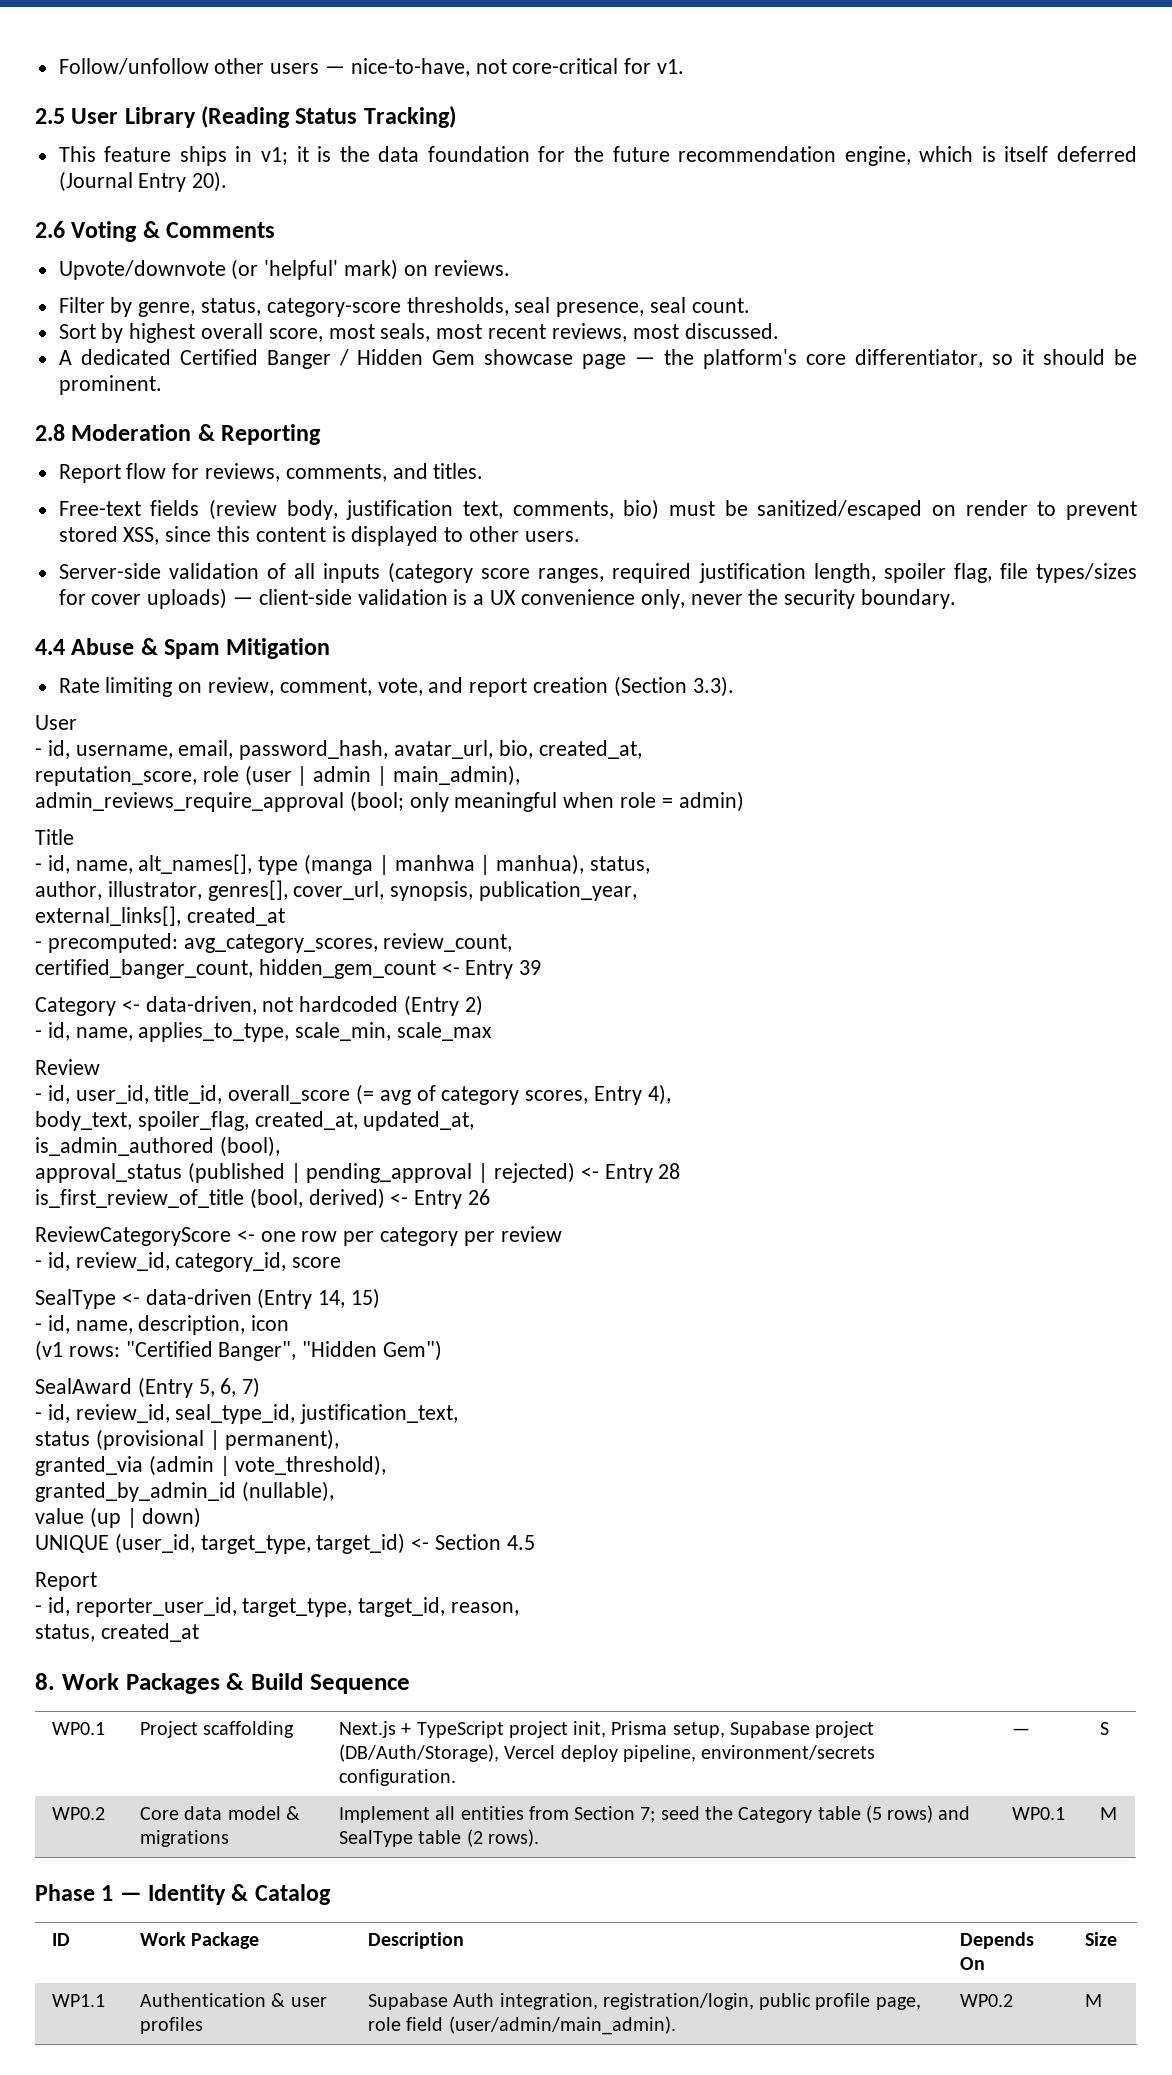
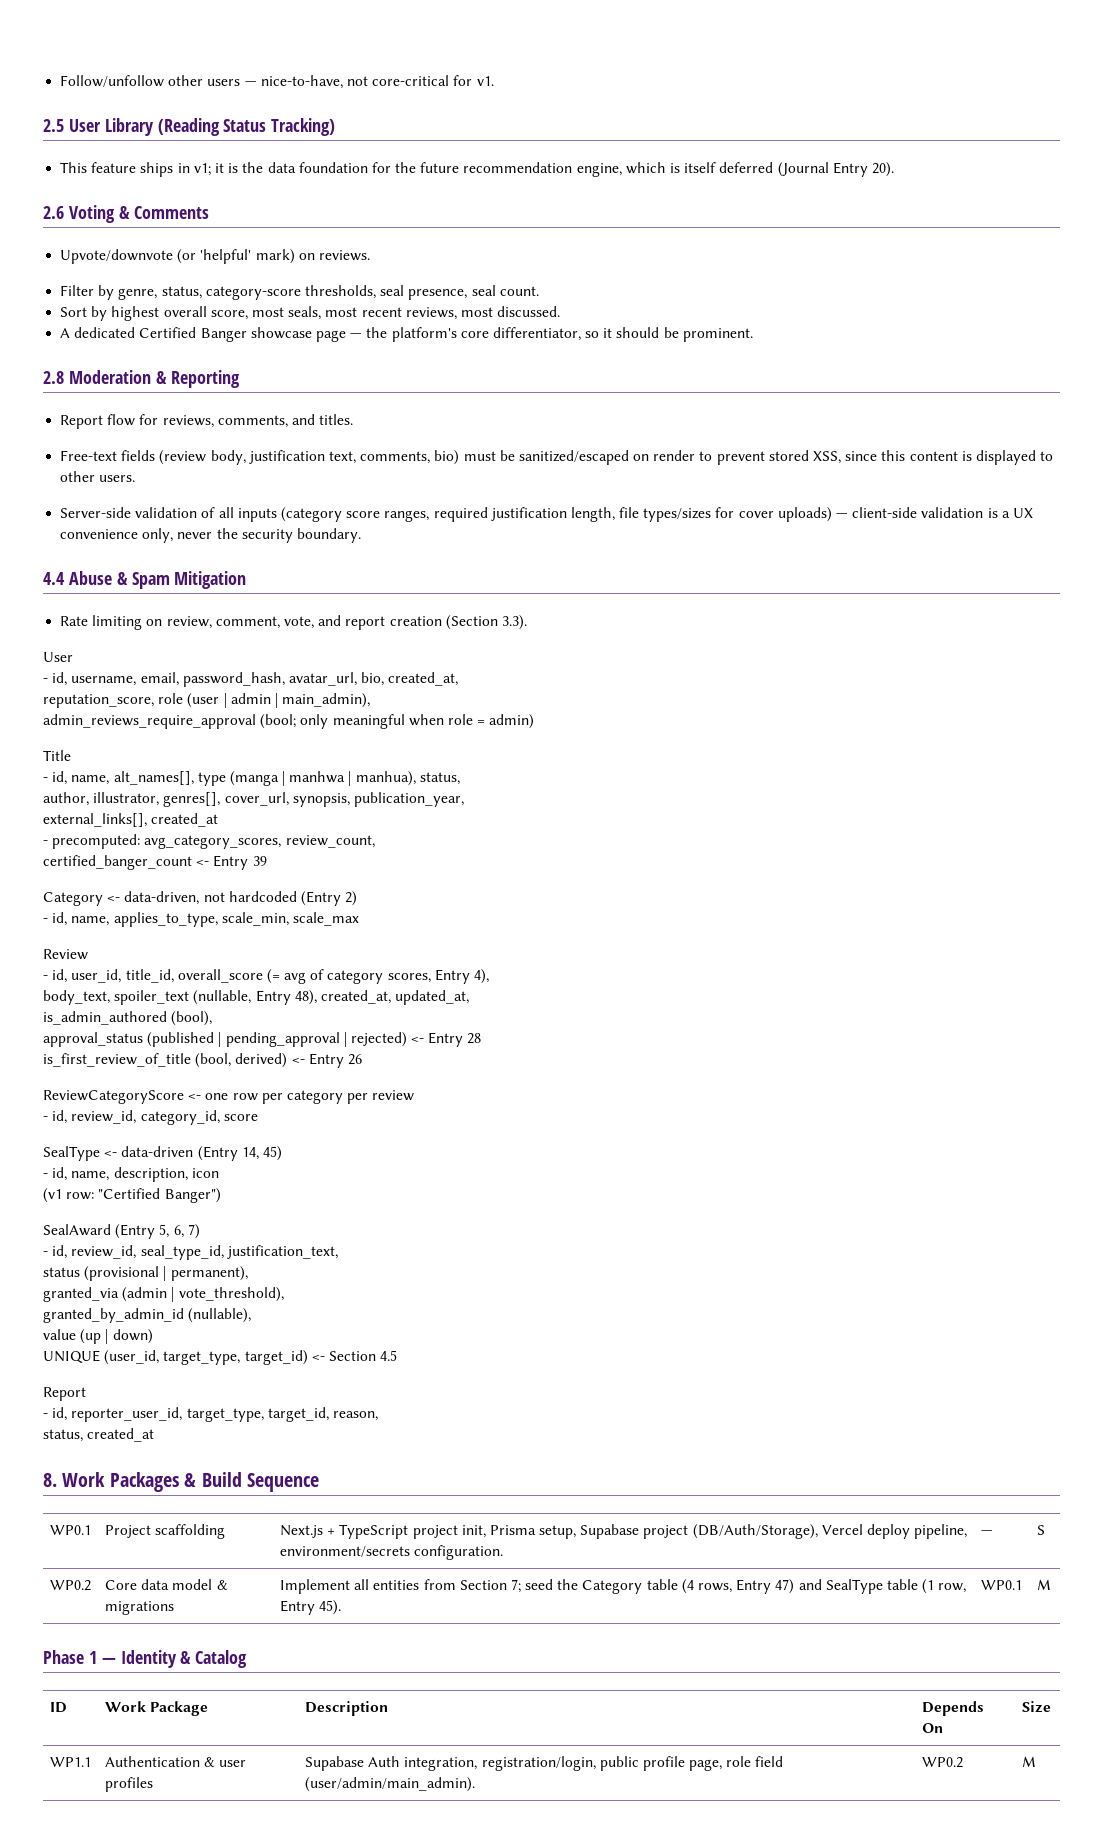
[338,349,476,366] / Hidden Gem -> (247, 335) none
[883,563,992,583] spoiler flag, -> (615, 514) none
[35,959,436,979] certified_banger_count, hidden_gem_count -> [43,855,192,870] certified_banger_count
[137,1111,249,1131] spoiler_flag, -> [114,990,317,1005] spoiler_text (nullable, Entry 48),
[351,1288,381,1309] 15) -> [262,1146,282,1161] 45)
[68,1340,443,1361] rows: "Certified Banger", "Hidden Gem") -> [66,1188,221,1203] row: "Certified Banger")
[865,1805,971,1823] [339,1829,539,1847] (5 rows) and SealType table (2 rows). -> [681,1579,967,1594] [279,1600,342,1615] (4 rows, Entry 47) and SealType table (1 row, Entry 45).

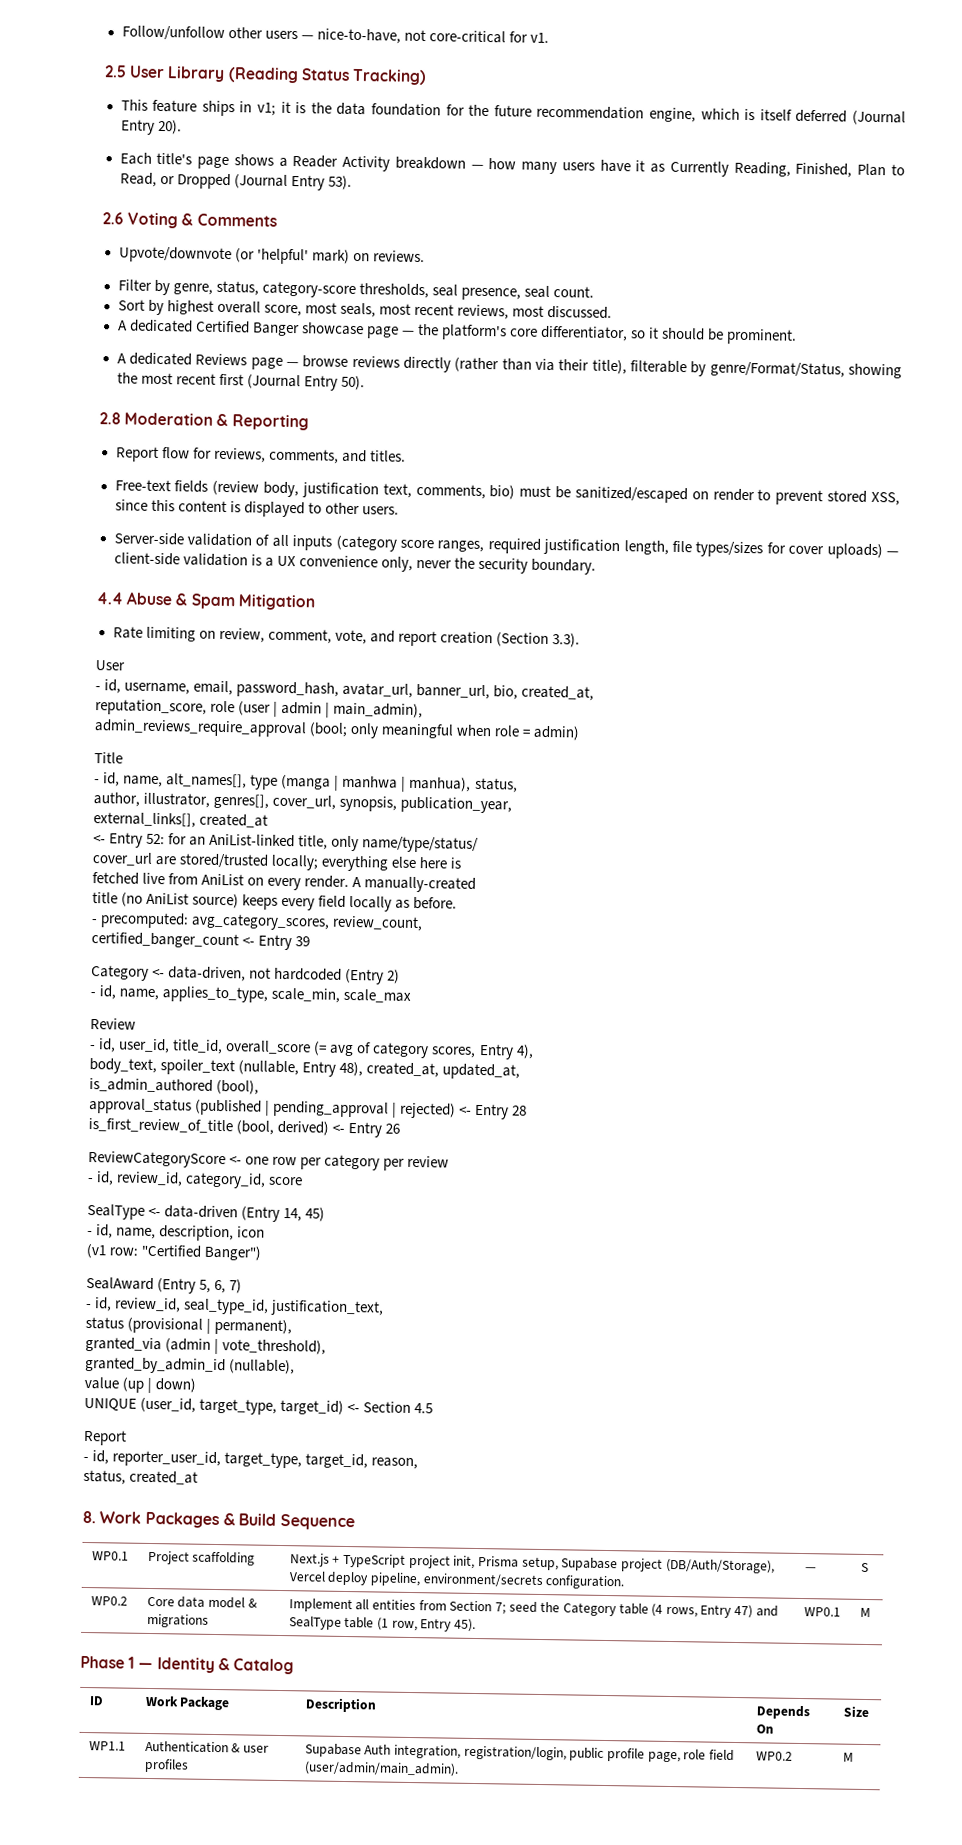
(894, 169) none -> [119,152,906,178] [119,172,352,191] // Each title's page shows a Reader Activity breakdown — how many users have it as Currently Reading, Finished, Plan to Read, or Dropped (Journal Entry 53).
(753, 335) none -> [116,352,902,379] [116,372,365,391] // A dedicated Reviews page — browse reviews directly (rather than via their title), filterable by genre/Format/Status, showing the most recent first (Journal Entry 50).
(357, 679) none -> [416,683,491,700] banner_url,
(219, 820) none -> [93,832,480,853] [92,852,462,872] [92,872,477,893] [92,892,458,912] // <- Entry 52: for an AniList-linked title, only name/type/status/ // cover_url are stored/trusted locally; everything else here is // fetched live from AniList on every render. A manually-created // title (no AniList source) keeps every field locally as before.

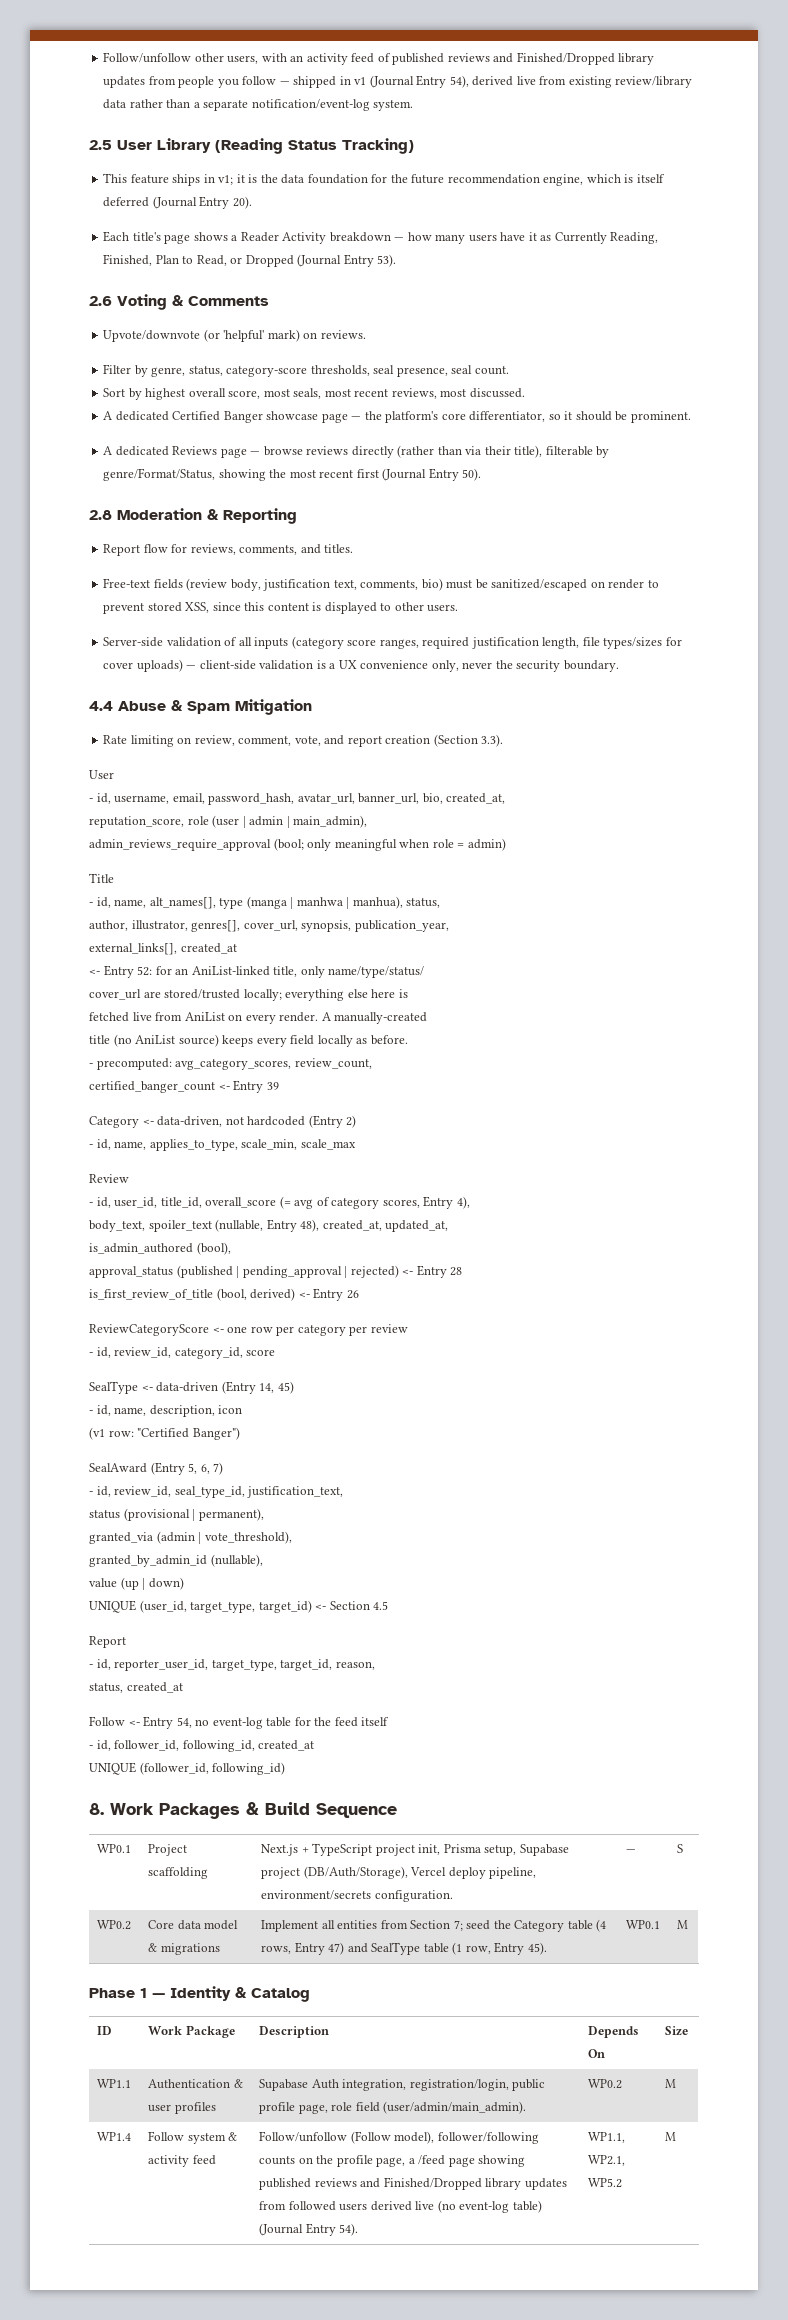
[264,28,549,44] users — nice-to-have, not core-critical for v1. -> [227,52,655,65] [103,75,693,88] [103,99,414,111] users, with an activity feed of published reviews and Finished/Dropped library updates from people you follow — shipped in v1 (Journal Entry 54), derived live from existing review/library data rather than a separate notification/event-log system.
(199, 1477) none -> [89,1716,390,1729] [89,1740,315,1752] [89,1762,286,1775] // Follow <- Entry 54, no event-log table for the feed itself // - id, follower_id, following_id, created_at // UNIQUE (follower_id, following_id)
(854, 1757) none -> [97,2132,132,2141] [148,2131,238,2144] [148,2155,216,2167] [259,2131,539,2144] [259,2155,526,2167] [259,2177,567,2190] [259,2200,542,2213] [259,2223,359,2236] [588,2132,626,2143] [588,2155,626,2166] [588,2178,623,2188] [665,2132,677,2141] // WP1.4 | Follow system & activity feed | Follow/unfollow (Follow model), follower/following counts on the profile page, a /feed page showing published reviews and Finished/Dropped library updates from followed users derived live (no event-log table) (Journal Entry 54). | WP1.1, WP2.1, WP5.2 | M

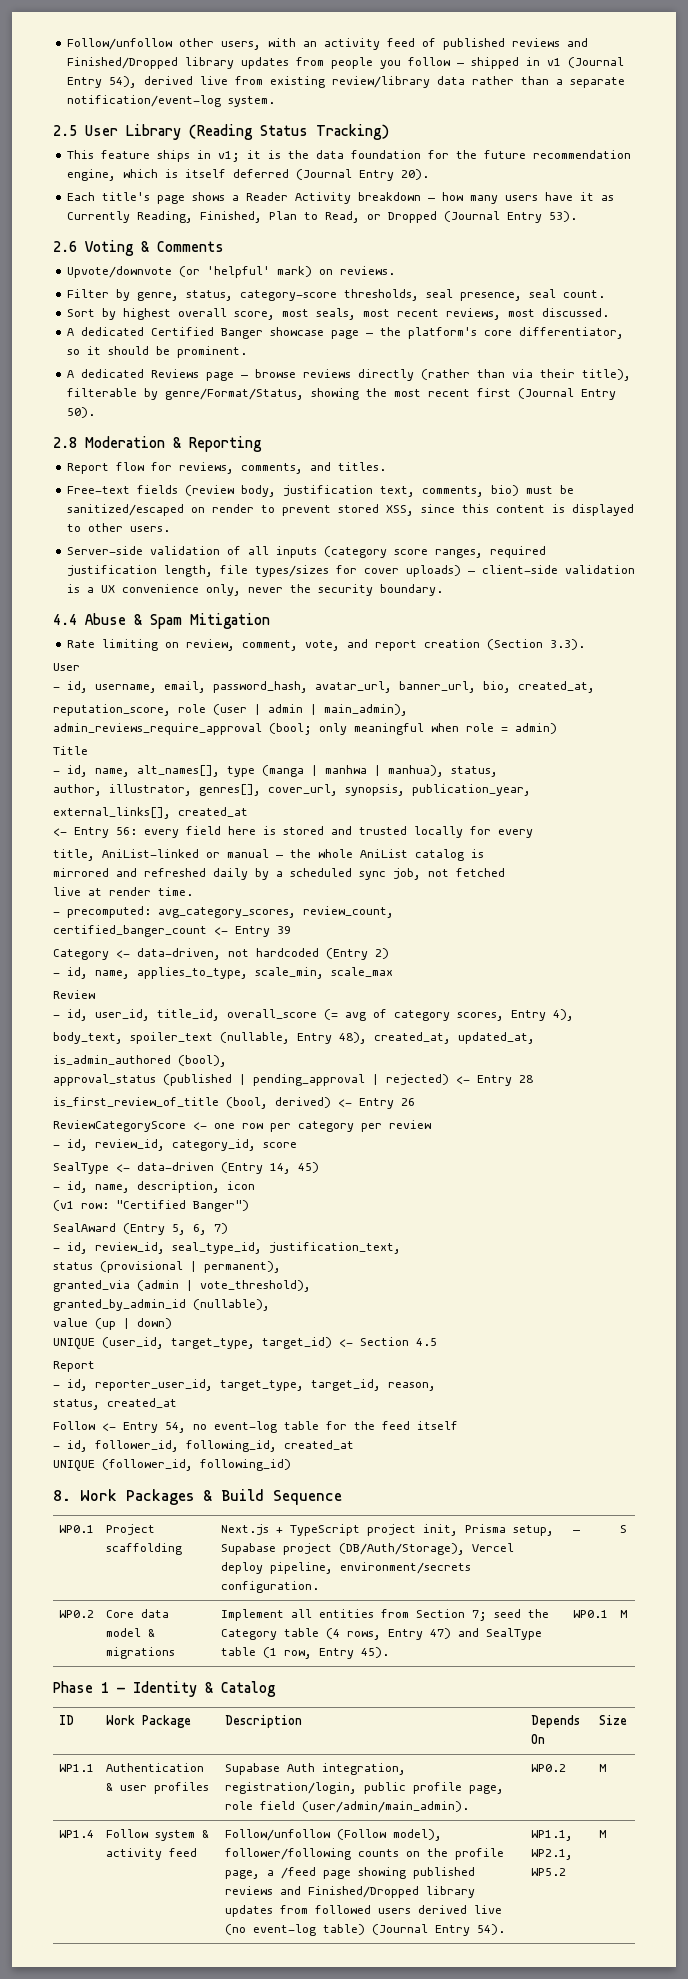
[137,966,425,978] [89,989,408,1001] [89,1012,428,1024] [89,1034,408,1047] 52: for an AniList-linked title, only name/type/status/ // cover_url are stored/trusted locally; everything else here is // fetched live from AniList on every render. A manually-created // title (no AniList source) keeps every field locally as before. -> [116,826,533,838] [53,849,484,861] [53,868,505,880] [53,887,193,896] 56: every field here is stored and trusted locally for every // title, AniList-linked or manual — the whole AniList catalog is // mirrored and refreshed daily by a scheduled sync job, not fetched // live at render time.

